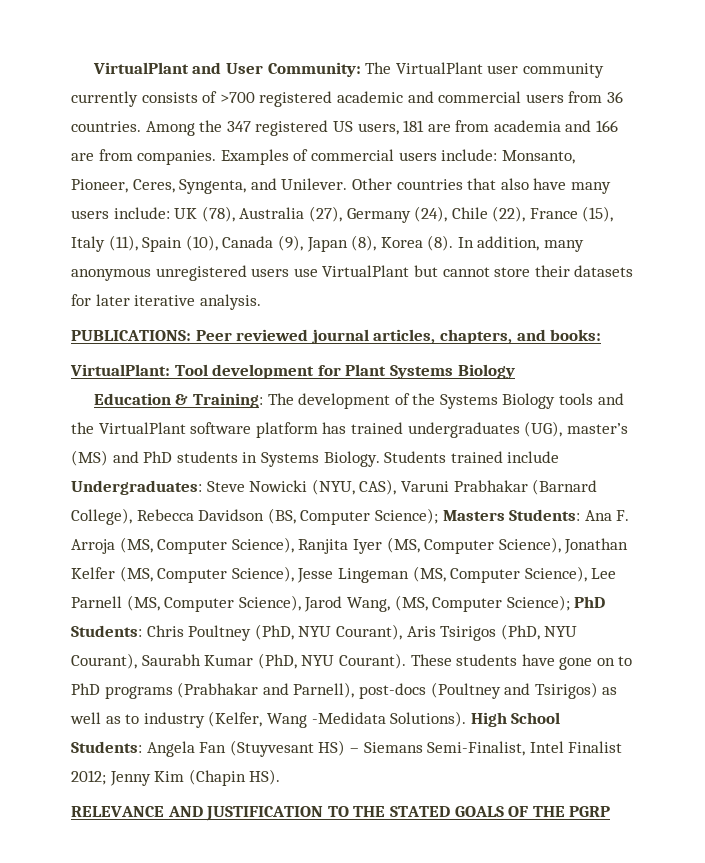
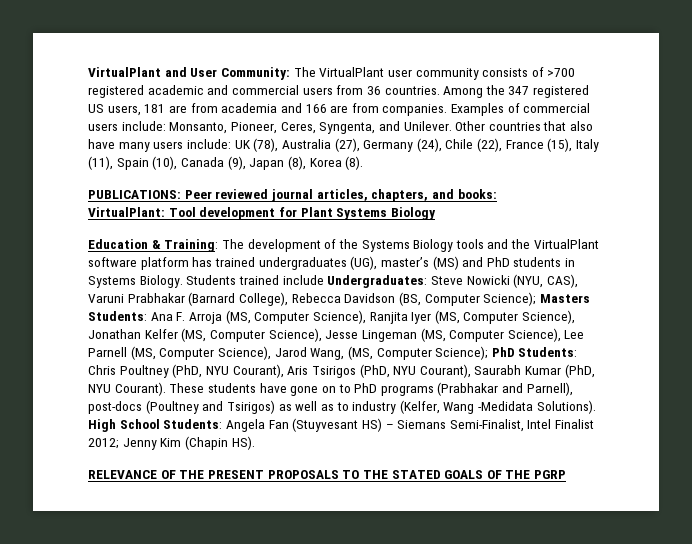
[71,91,138,107] currently -> (479, 74) none
[457,236,585,252] [71,265,634,281] [71,294,261,310] In addition, many anonymous unregistered users use VirtualPlant but cannot store their datasets for later iterative analysis. -> (364, 163) none
[167,806,324,821] AND JUSTIFICATION -> [160,470,339,479] OF THE PRESENT PROPOSALS

